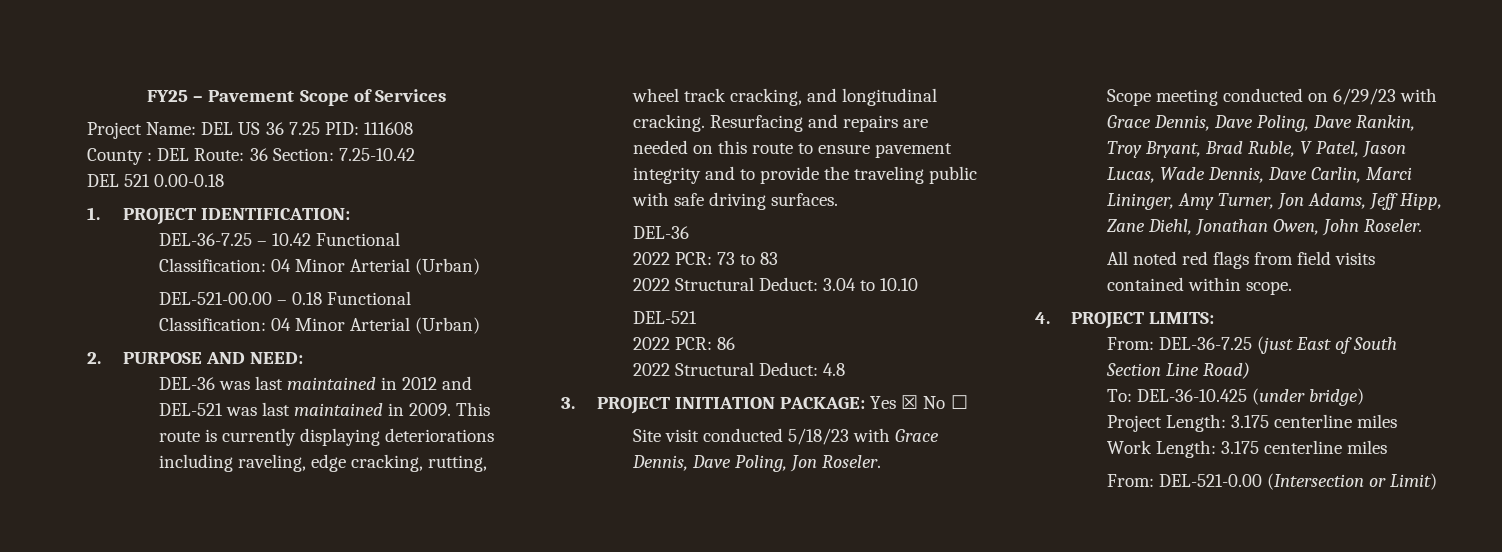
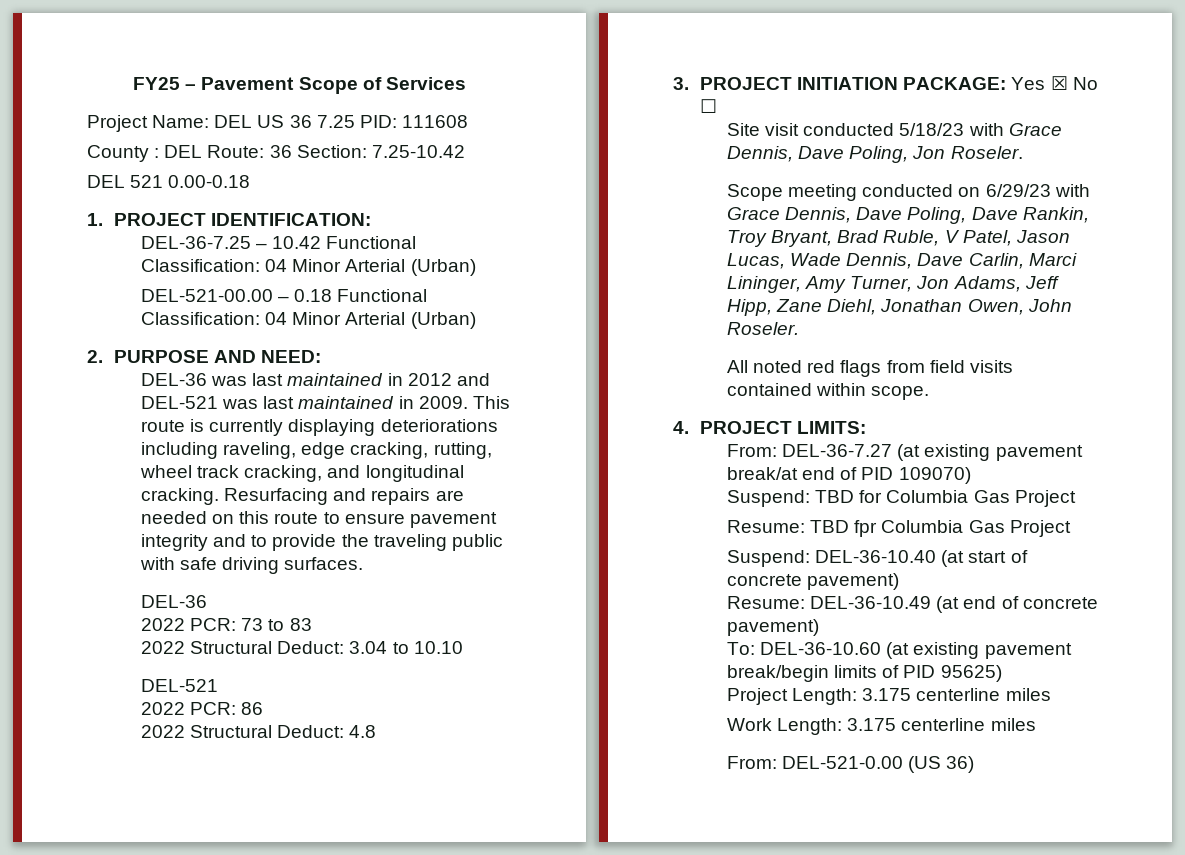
[1158,336,1398,354] [1105,362,1250,379] [1106,388,1364,406] DEL-36-7.25 (just East of South Section Line Road) // To: DEL-36-10.425 (under bridge) -> [782,444,1083,461] [726,467,971,484] [726,490,1076,507] [726,520,1071,537] [726,550,1028,567] [726,573,900,590] [726,596,1098,613] [726,619,819,636] [726,642,1072,659] [726,665,1002,682] DEL-36-7.27 (at existing pavement break/at end of PID 109070) // Suspend: TBD for Columbia Gas Project // Resume: TBD fpr Columbia Gas Project // Suspend: DEL-36-10.40 (at start of concrete pavement) // Resume: DEL-36-10.49 (at end of concrete pavement) // To: DEL-36-10.60 (at existing pavement break/begin limits of PID 95625)
[1266,473,1438,490] (Intersection or Limit) -> [908,756,975,773] (US 36)

